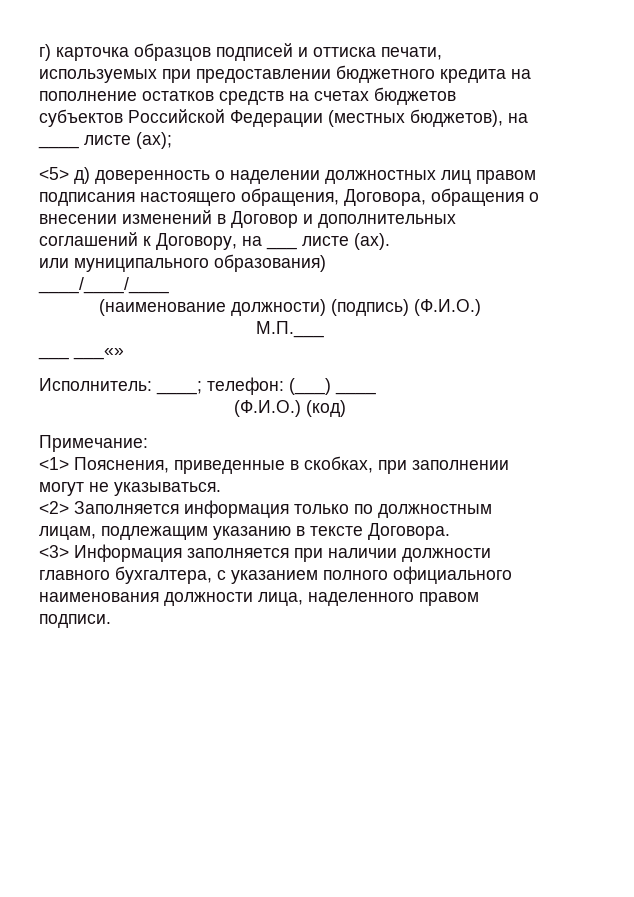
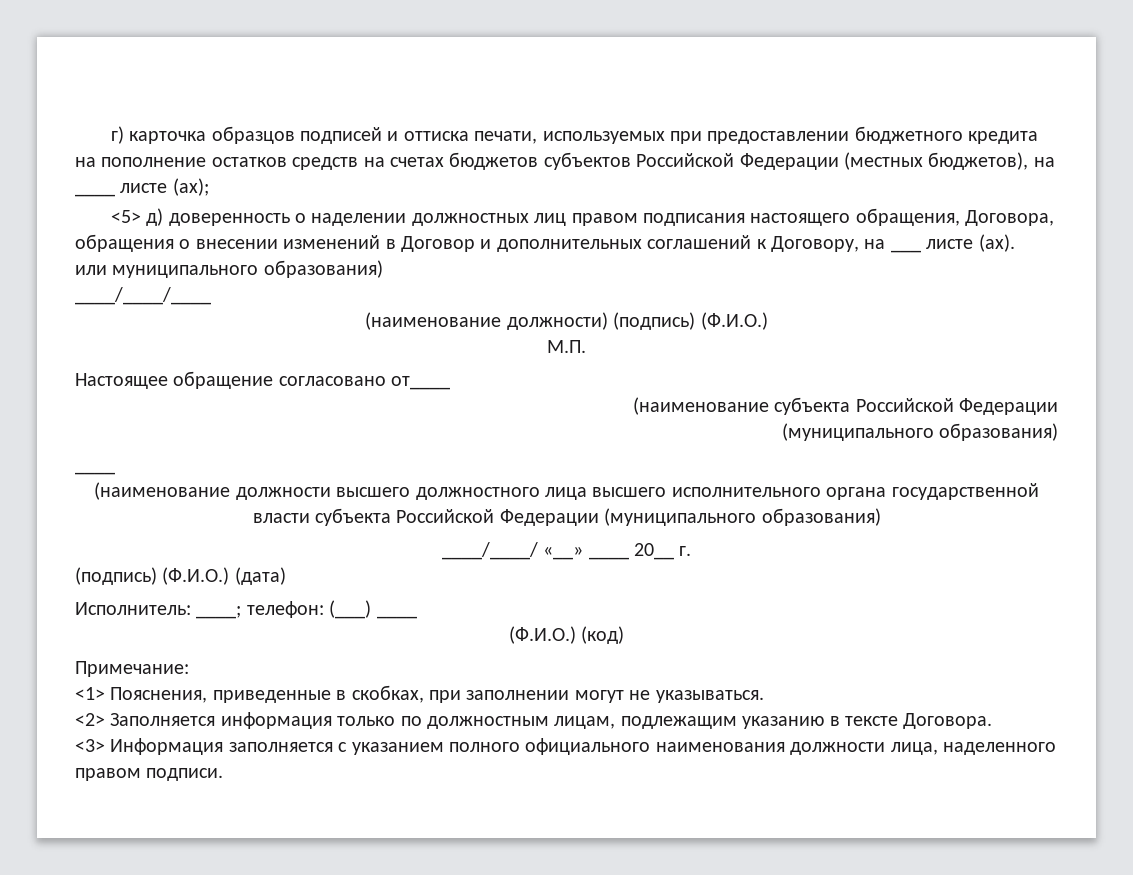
[255,321,324,338] [38,348,124,360] М.П.___ // ___ ___«» -> [547,340,586,353] [75,371,451,390] [632,397,1058,415] [781,423,1058,441] [75,471,115,475] [94,482,1039,500] [252,508,881,526] [441,542,692,560] [75,567,286,585] М.П. // Настоящее обращение согласовано от____ // (наименование субъекта Российской Федерации // (муниципального образования) // ____ // (наименование должности высшего должностного лица высшего исполнительного органа государственной власти субъекта Российской Федерации (муниципального образования) // ____/____/ «__» ____ 20__ г. // (подпись) (Ф.И.О.) (дата)
[294,548,491,562] [39,566,212,584] при наличии должности главного бухгалтера, -> (333, 747) none

